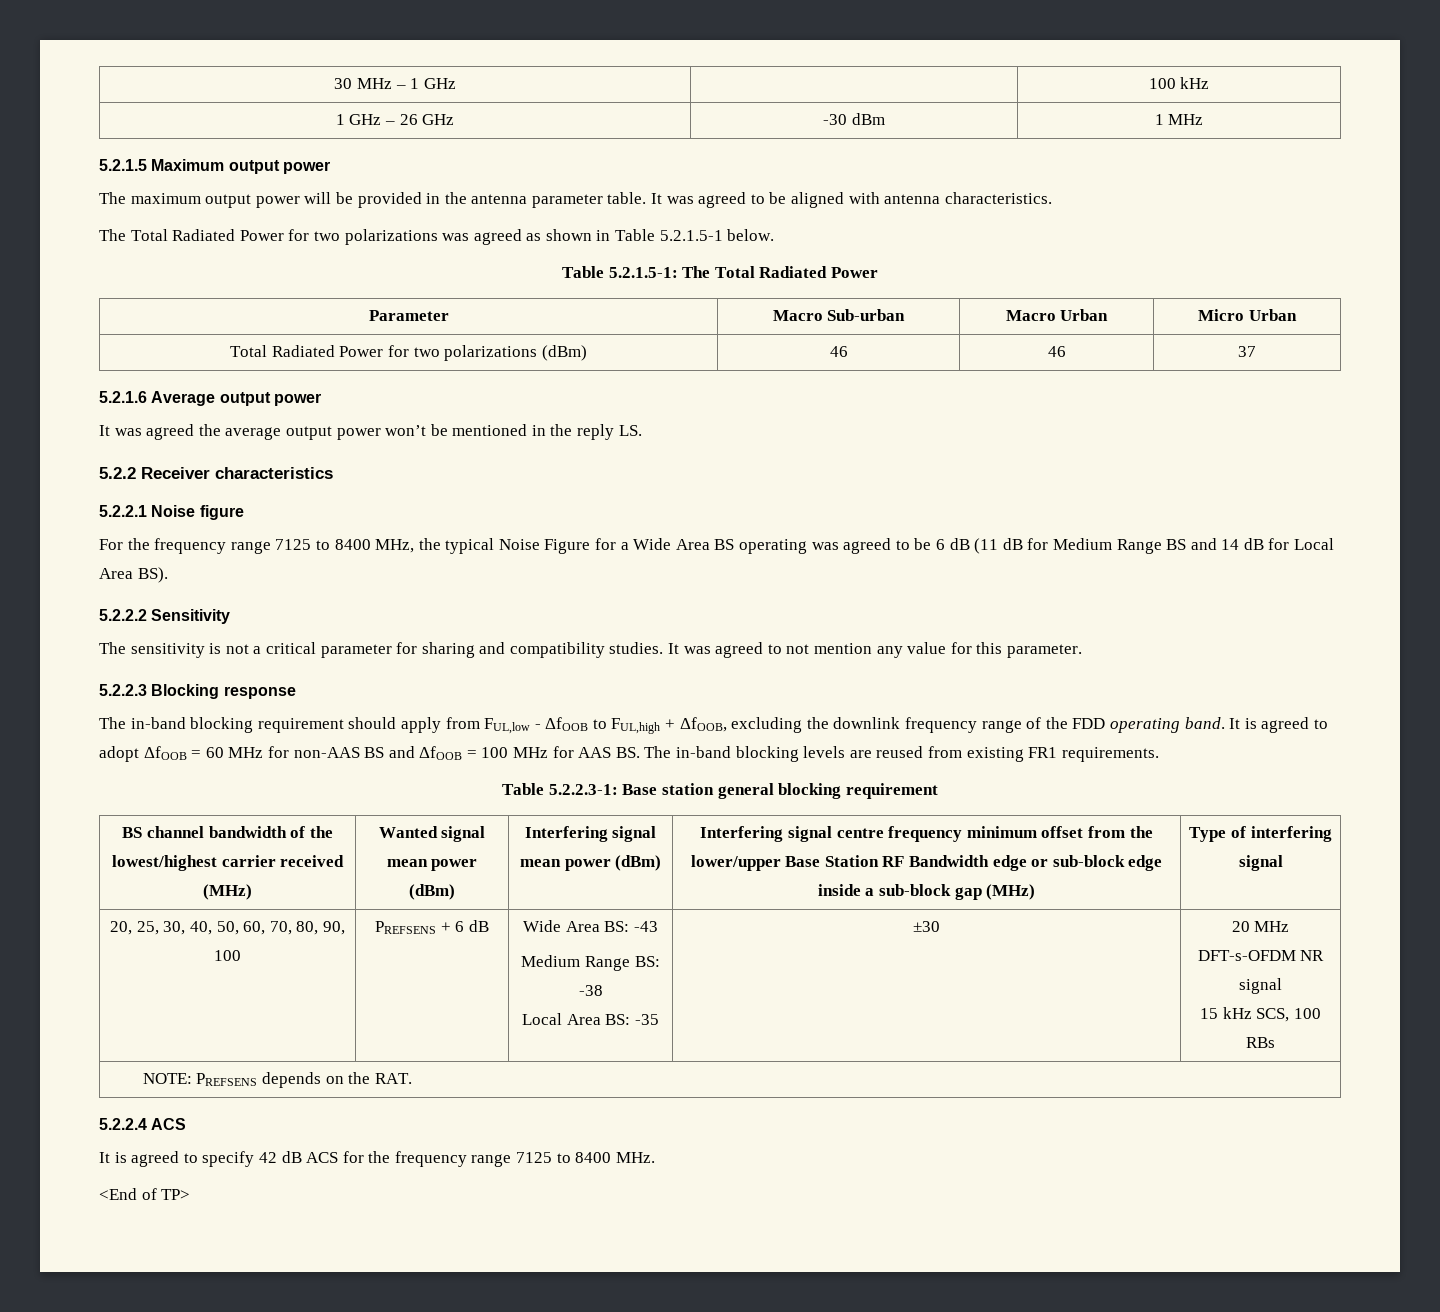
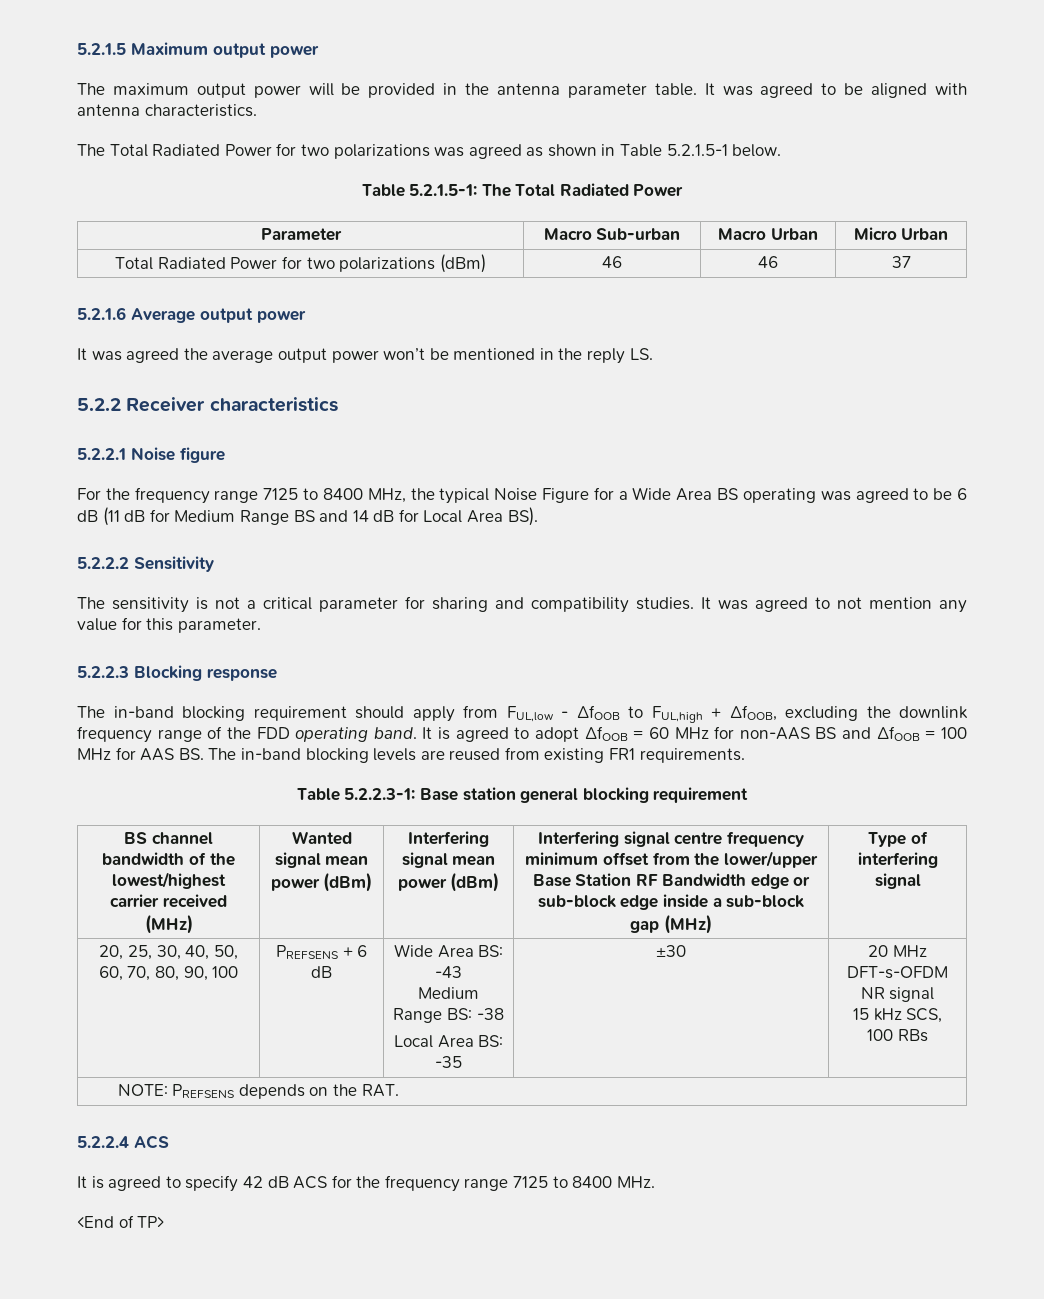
[334,78,456,89] [1148,77,1210,89] [335,114,455,125] [823,113,885,125] [1154,114,1204,125] 30 MHz – 1 GHz | | 100 kHz // 1 GHz – 26 GHz | -30 dBm | 1 MHz // -> (77, 49) none

